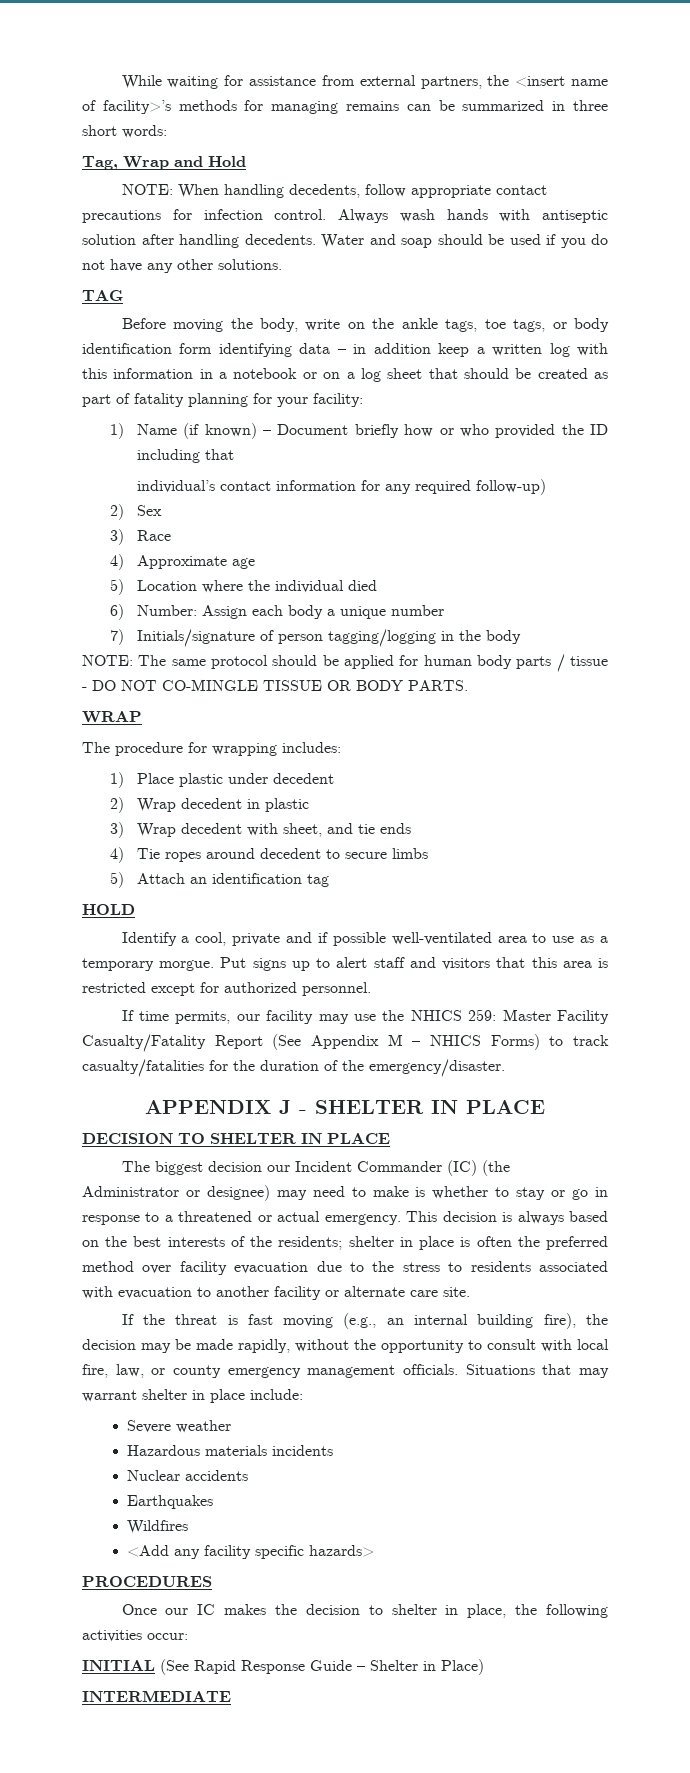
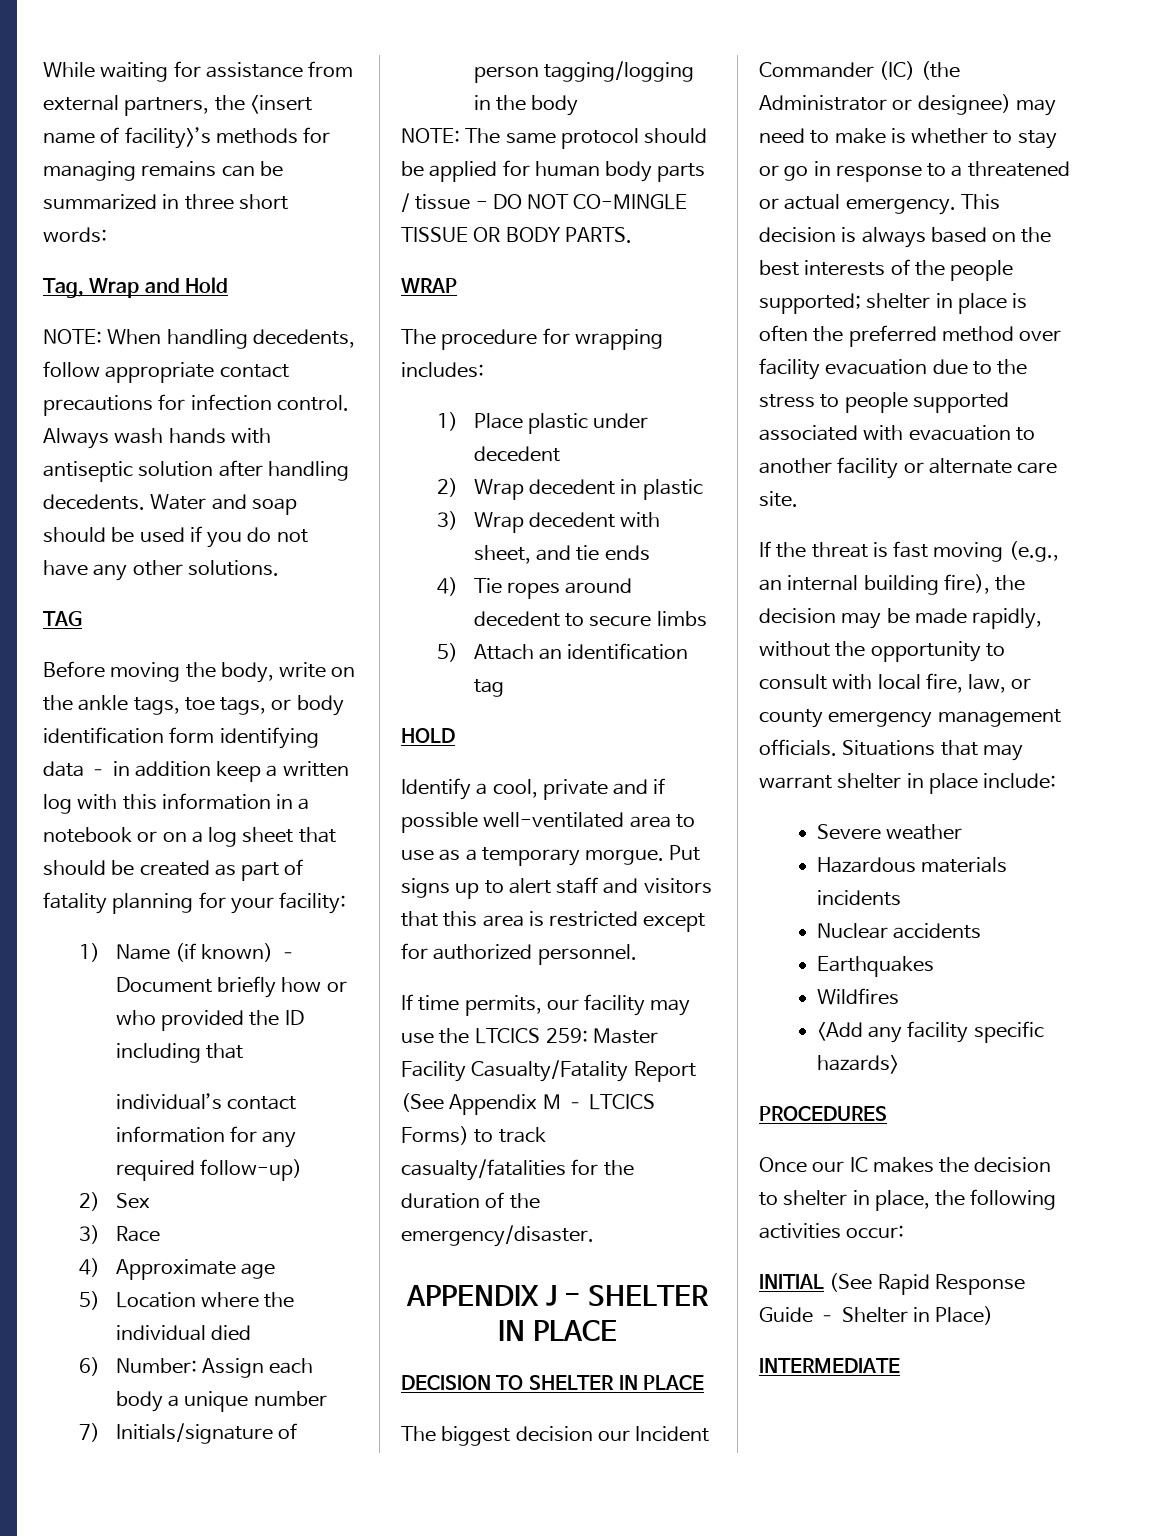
[410,1010,462,1021] NHICS -> [474,1028,541,1044] LTCICS
[430,1035,482,1046] NHICS -> [589,1094,656,1110] LTCICS
[278,1236,343,1250] residents; -> [950,260,1014,281] [759,293,861,314] people supported;
[470,1261,531,1272] residents -> [844,392,1009,413] people supported

